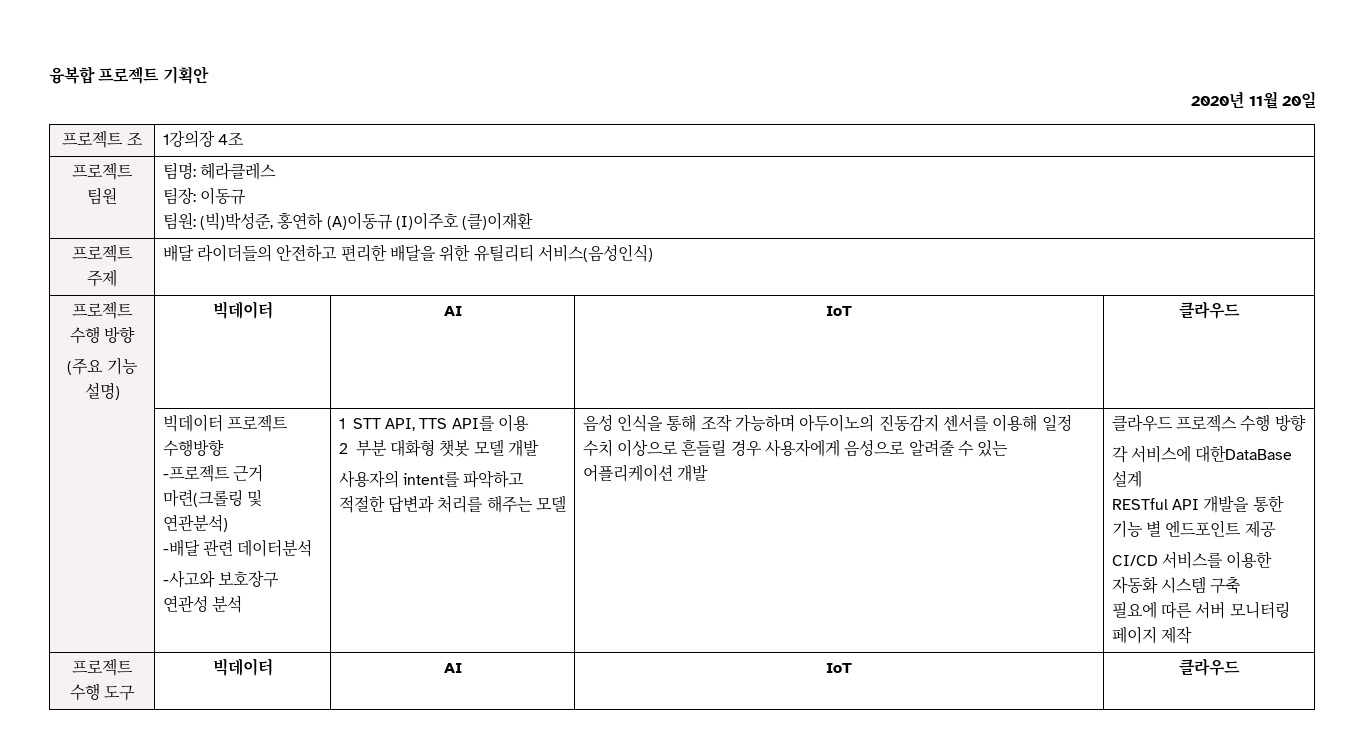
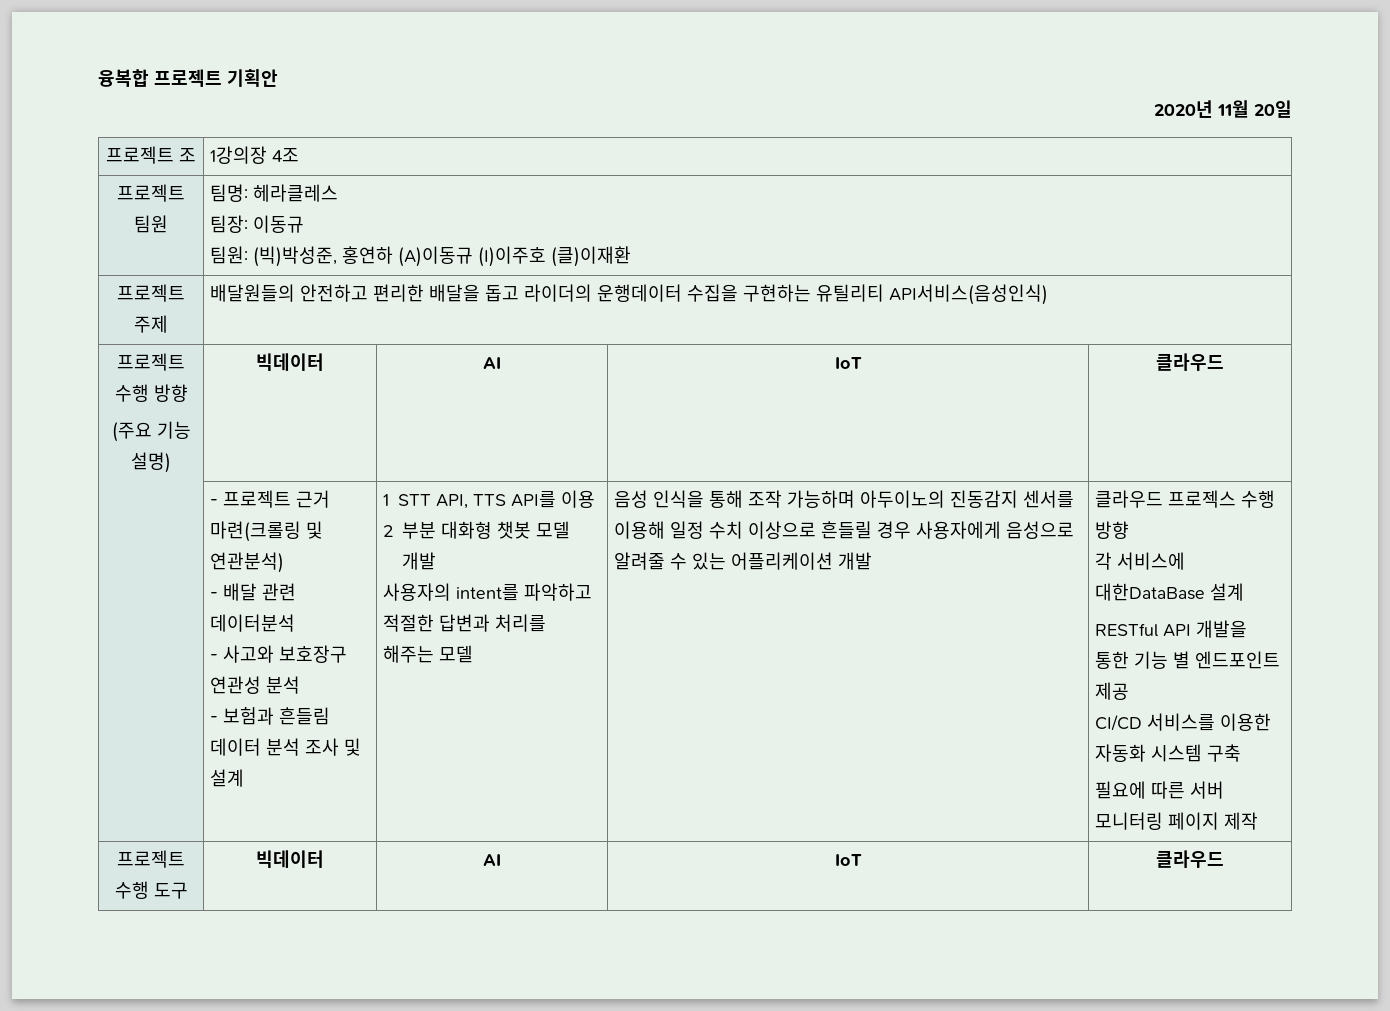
[162,244,273,262] 배달 라이더들의 -> [210,284,296,302] 배달원들의
[439,244,654,262] 위한 유틸리티 서비스(음성인식) -> [485,284,1049,305] 돕고 라이더의 운행데이터 수집을 구현하는 유틸리티 API서비스(음성인식)
[162,414,289,432] [162,439,224,457] [162,464,230,482] 빅데이터 프로젝트 수행방향 // -프로젝트 -> [210,490,292,508] - 프로젝트
[162,539,200,557] -배달 -> [210,583,258,601] - 배달
[162,570,215,588] -사고와 -> [210,645,275,663] - 사고와
(243, 604) none -> [210,707,331,725] [210,738,362,756] [210,769,245,787] // - 보험과 흔들림 데이터 분석 조사 및 설계

